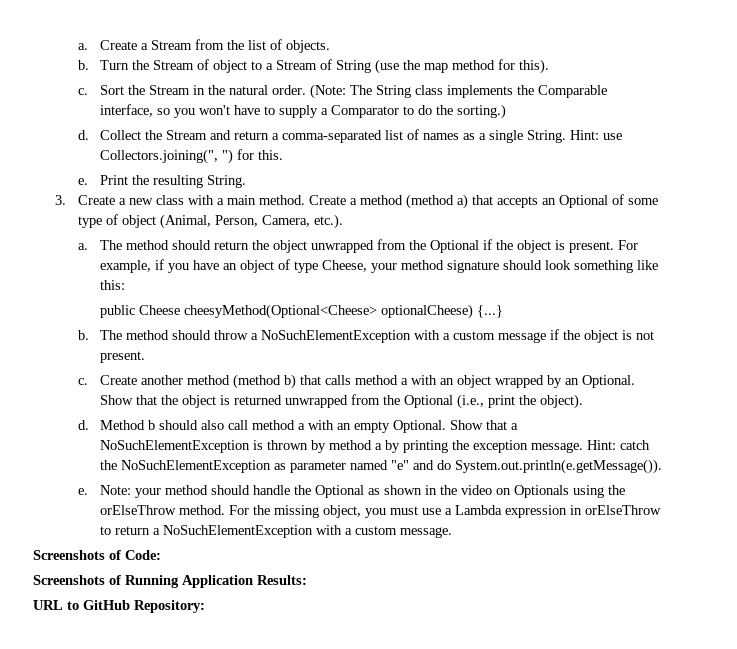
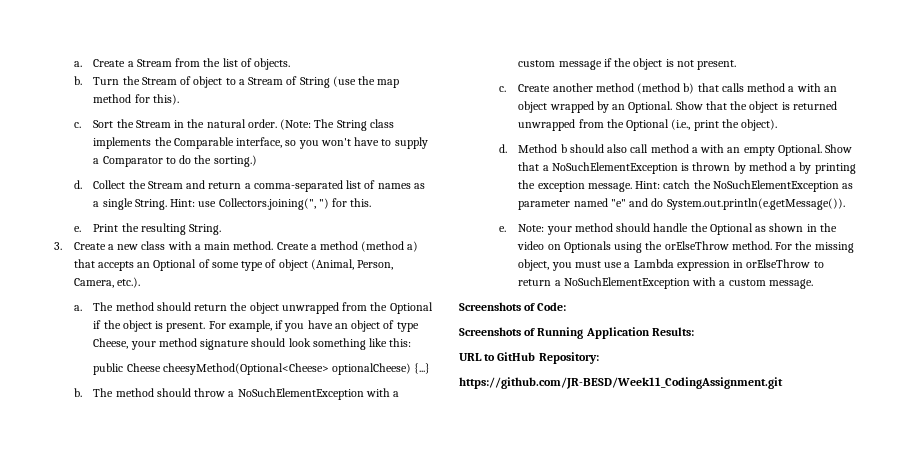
(205, 606) none -> [459,377,783,389] // https://github.com/JR-BESD/Week11_CodingAssignment.git

